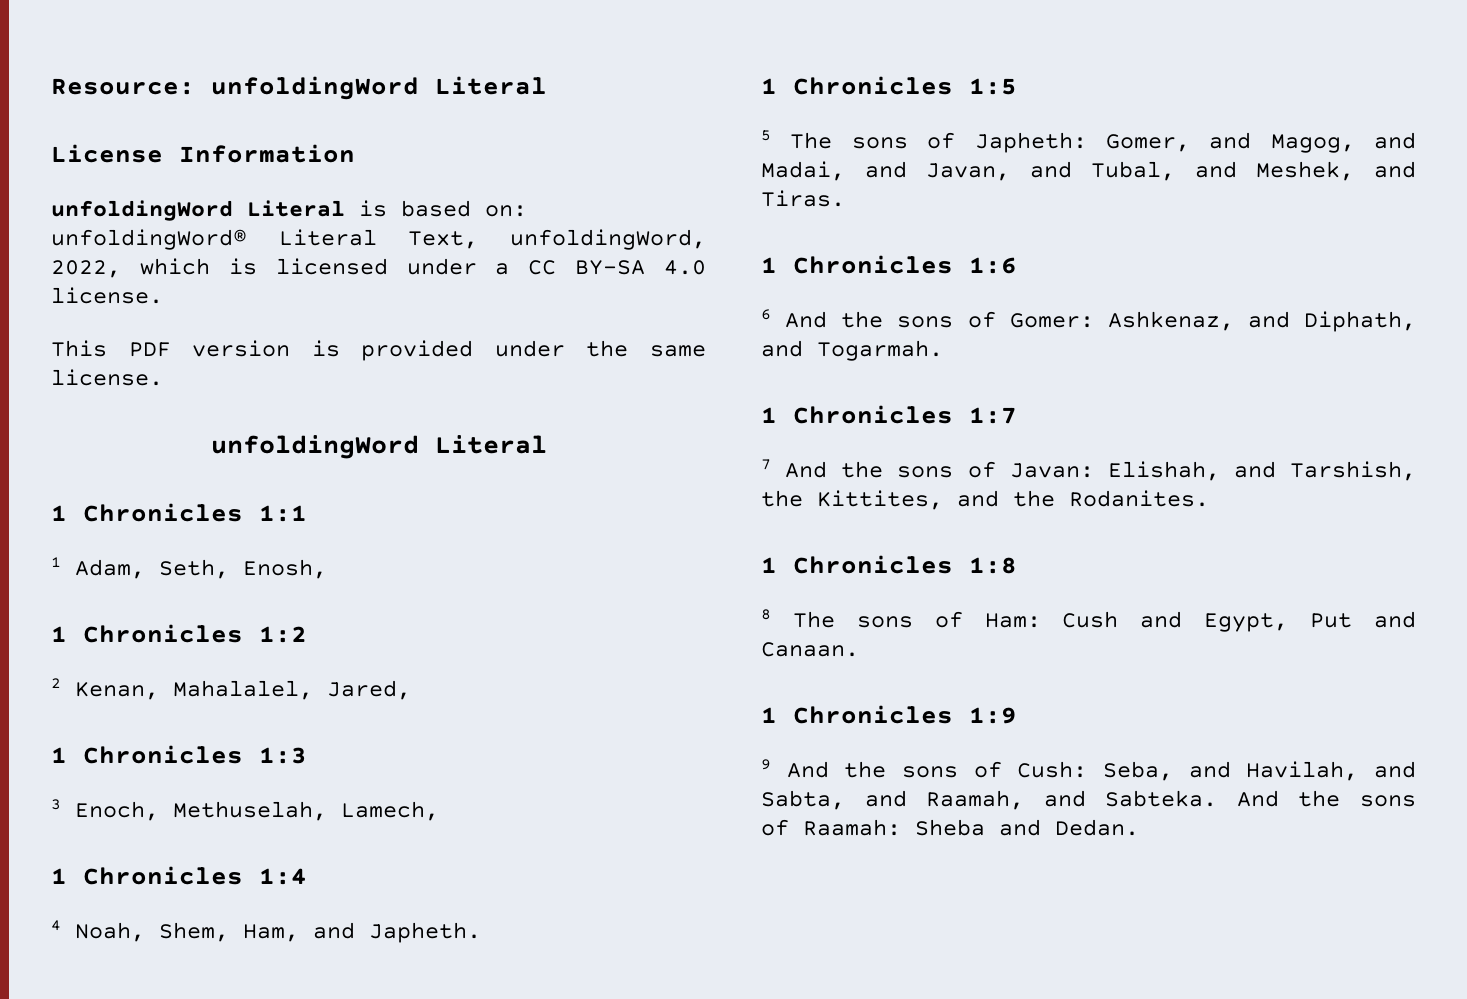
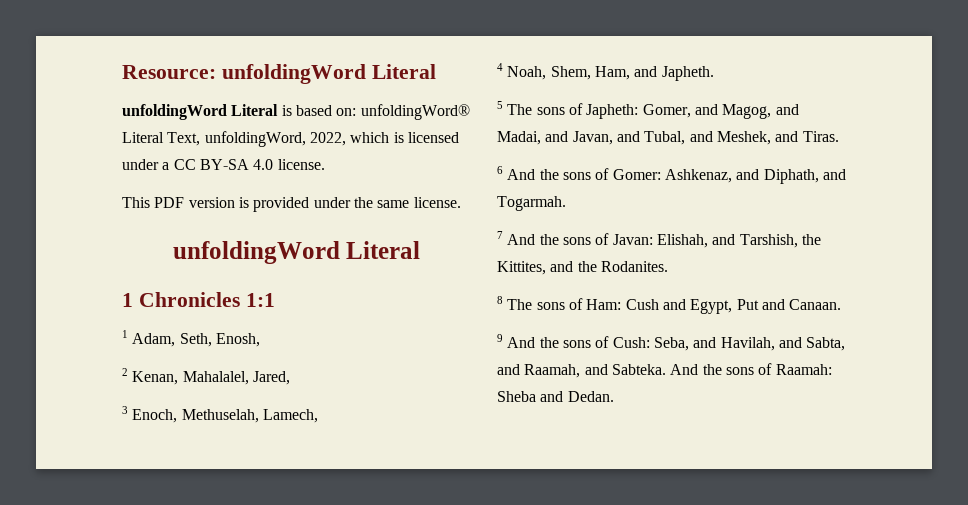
[51,144,355,163] // License Information -> (436, 71) none
[51,624,307,643] // 1 Chronicles 1:2 -> (260, 340) none
[51,745,307,764] // 1 Chronicles 1:3 -> (290, 378) none
[51,866,307,885] // 1 Chronicles 1:4 -> (318, 416) none
[761,76,1017,95] // 1 Chronicles 1:5 -> (714, 73) none
[761,255,1017,274] // 1 Chronicles 1:6 -> (839, 136) none
[761,405,1017,424] // 1 Chronicles 1:7 -> (566, 203) none
[761,555,1017,574] // 1 Chronicles 1:8 -> (668, 266) none
[761,705,1017,724] // 1 Chronicles 1:9 -> (842, 304) none

